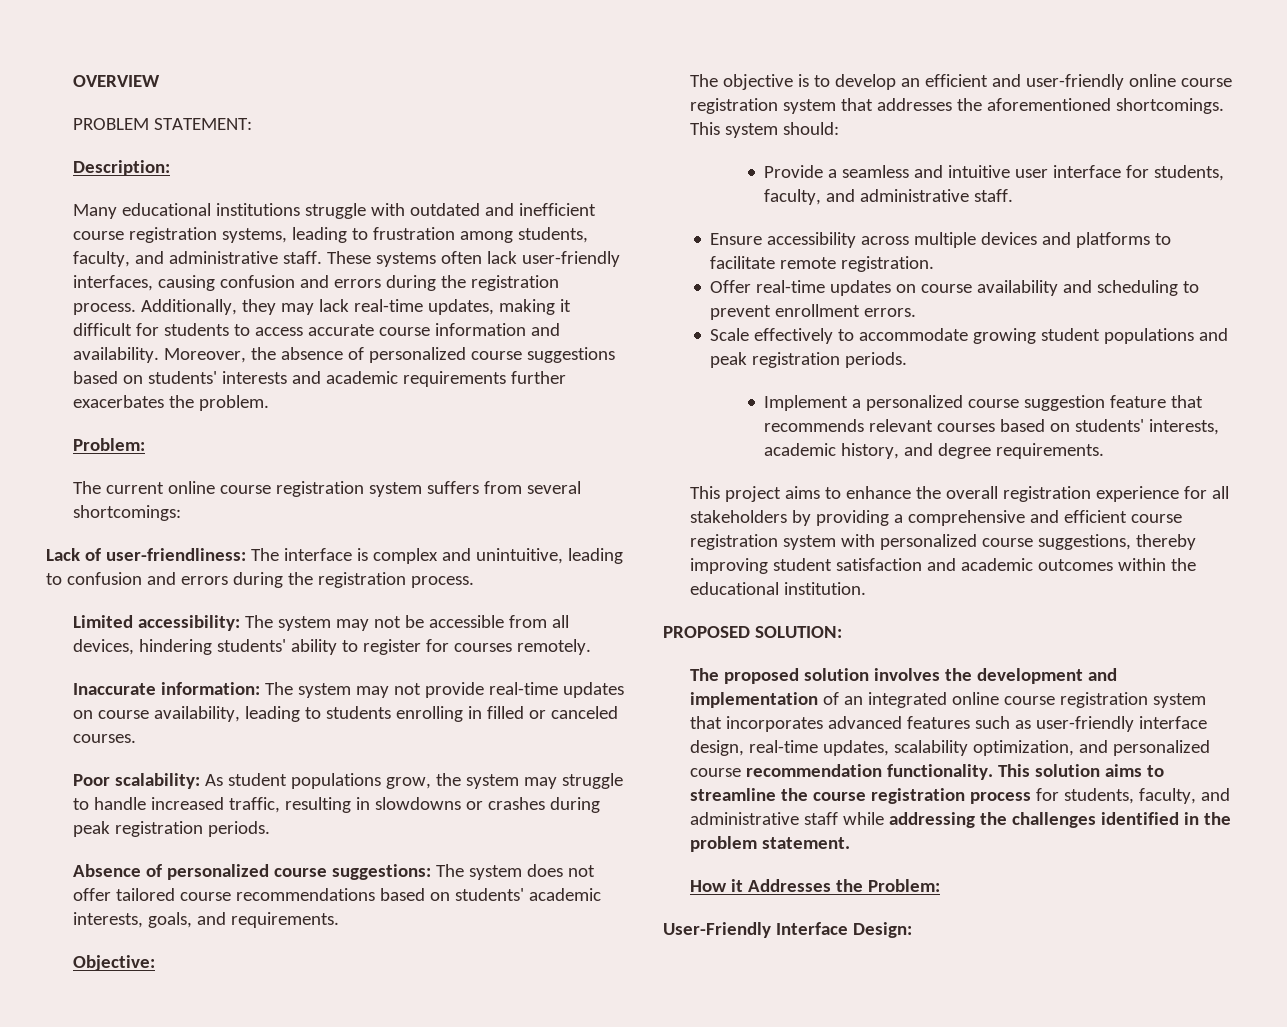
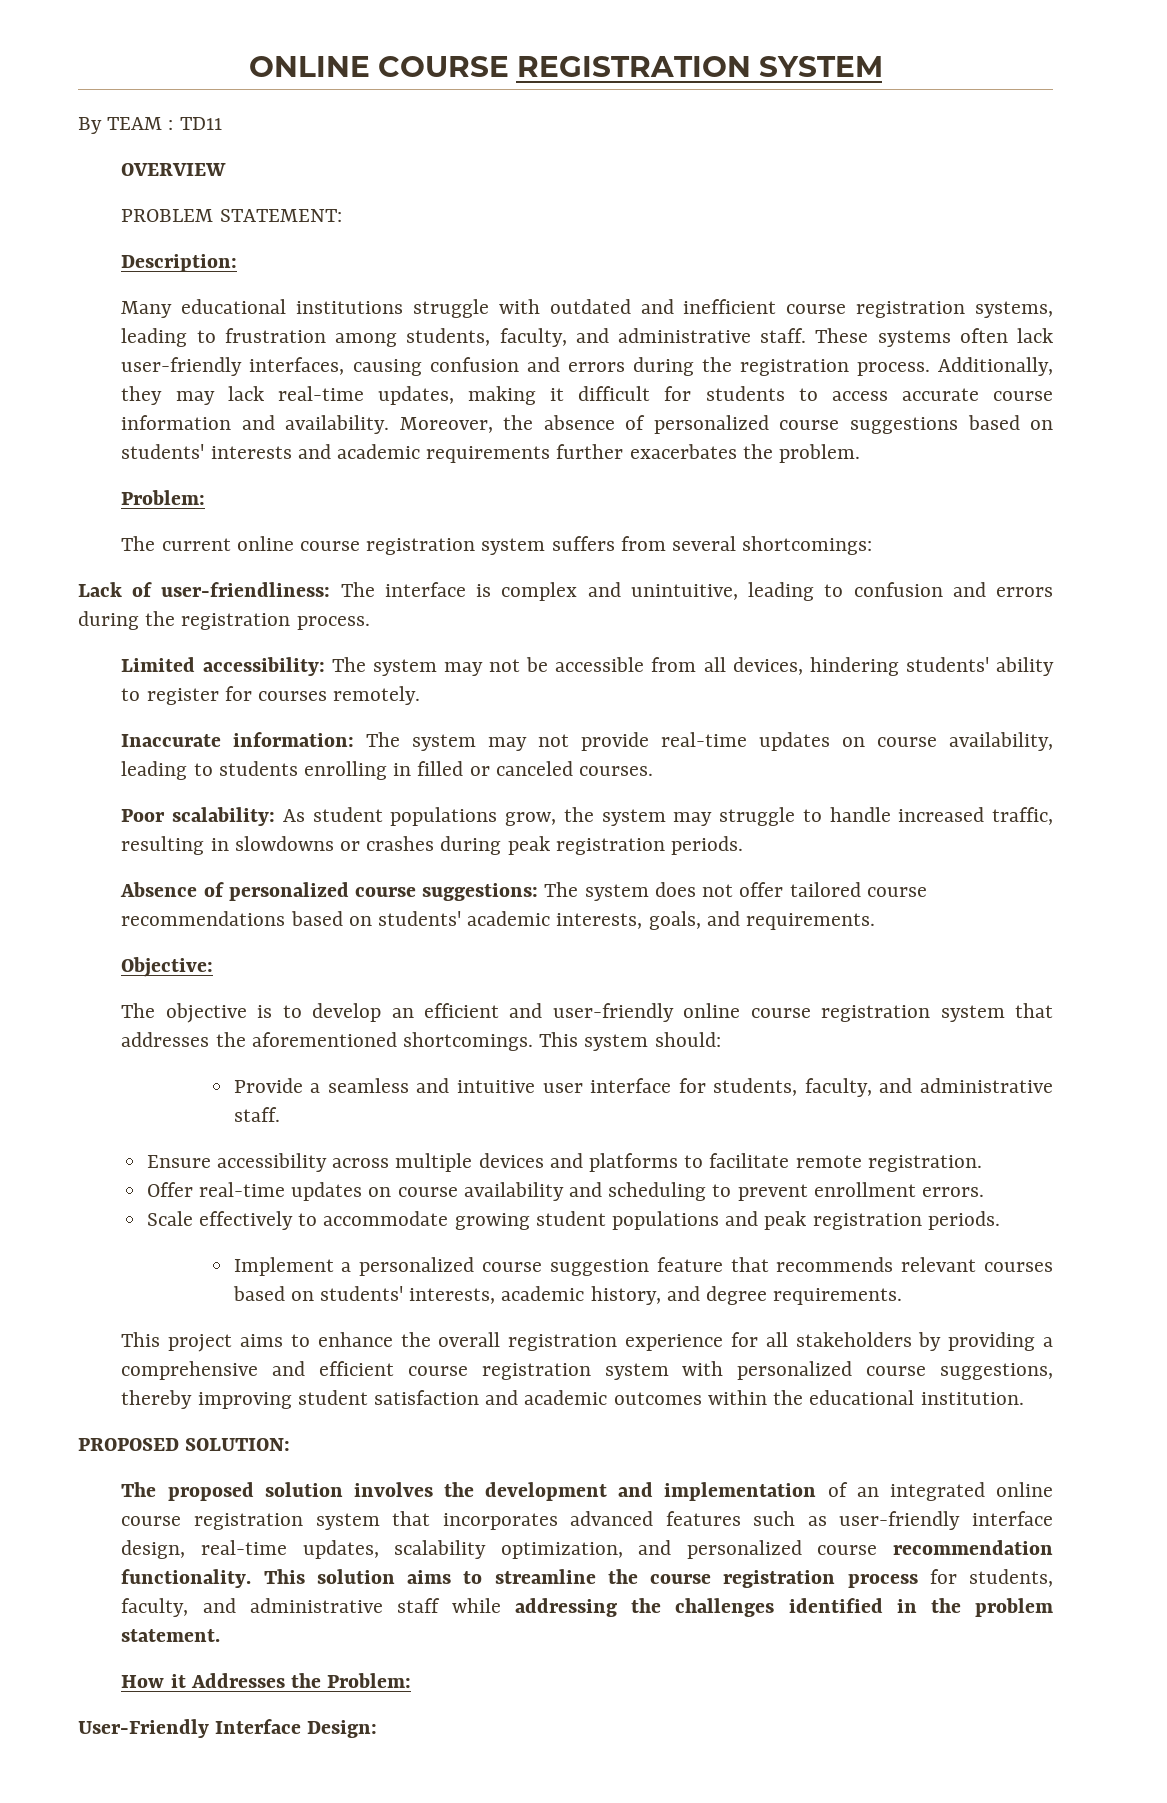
(73, 81) none -> [248,56,883,77] [78,117,222,134] ONLINE COURSE REGISTRATION SYSTEM // By TEAM : TD11 //

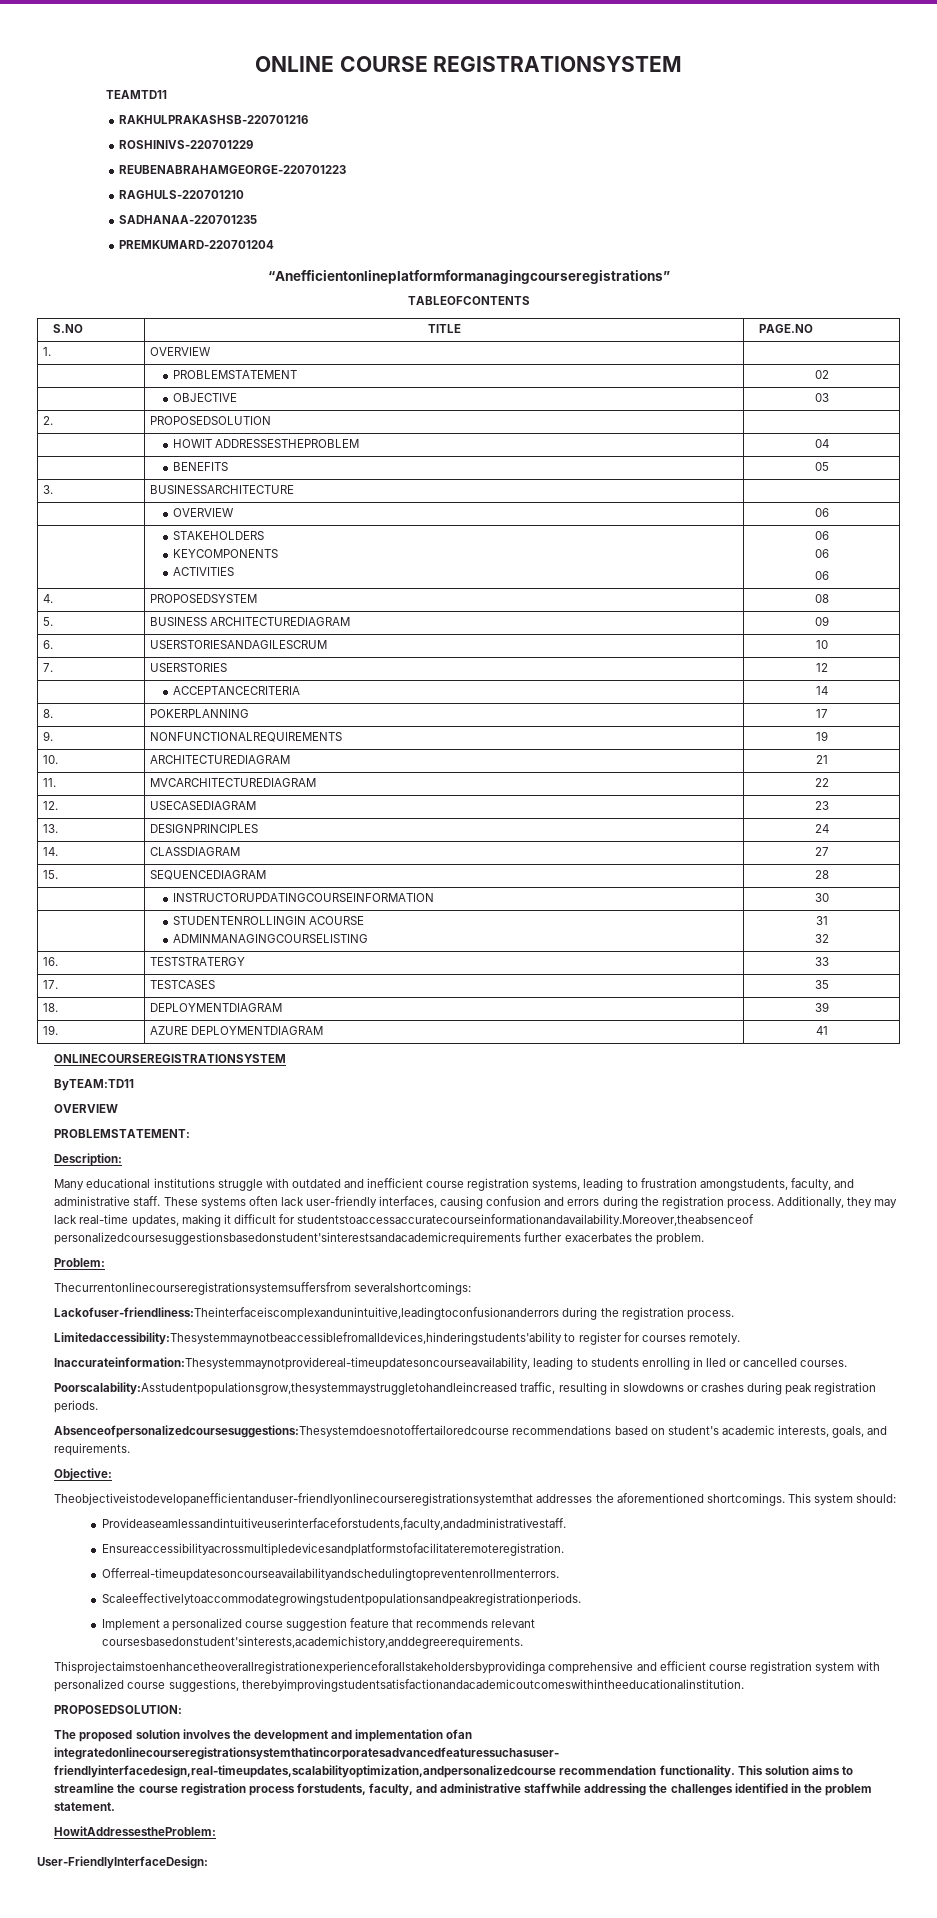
[516,56,883,77] [78,117,222,134] REGISTRATION SYSTEM // By TEAM : TD11 -> [433,56,683,72] [106,90,168,99] [118,115,308,124] [118,140,253,149] [118,165,346,174] [118,190,244,199] [118,215,257,224] [118,240,274,249] [267,270,670,284] [407,296,530,305] [53,324,84,333] [427,324,461,333] [759,324,814,333] [42,347,51,356] [149,347,211,356] [172,370,297,379] [814,370,829,379] [172,393,237,402] [814,393,829,402] [42,416,53,425] [149,416,271,425] [172,439,359,448] [814,439,829,448] [172,462,228,471] [814,462,829,471] [42,485,53,494] [149,485,294,494] [172,508,234,517] [814,508,829,517] [172,531,264,540] [172,549,278,558] [172,567,234,576] [814,531,829,540] [814,549,829,558] [814,571,829,580] [42,594,53,603] [149,594,257,603] [814,594,829,603] [42,617,53,626] [149,617,350,626] [814,616,829,626] [42,640,53,649] [149,640,327,649] [815,640,828,649] [42,663,53,672] [149,663,227,672] [815,663,828,672] [172,686,300,695] [815,686,828,695] [42,709,53,718] [149,709,249,718] [815,709,828,718] [42,731,53,741] [149,732,342,742] [815,731,828,741] [42,755,58,764] [149,755,290,764] [815,755,828,764] [42,778,56,787] [149,778,316,787] [814,778,829,787] [42,801,58,810] [149,801,256,810] [814,801,829,810] [42,824,58,833] [149,824,258,833] [814,824,829,833] [42,847,58,856] [149,847,240,856] [814,847,829,856] [42,870,58,879] [149,870,266,880] [814,870,829,879] [172,893,434,902] [814,893,829,902] [172,916,364,925] [172,934,368,943] [815,916,828,925] [814,934,829,943] [42,957,58,966] [149,957,245,966] [814,957,829,966] [42,980,58,989] [149,980,215,989] [814,980,829,989] [42,1003,58,1012] [149,1003,282,1012] [814,1002,829,1012] [42,1025,58,1035] [149,1026,323,1035] [815,1026,828,1035] [54,1054,287,1063] [54,1079,135,1091] REGISTRATIONSYSTEM // TEAMTD11 // RAKHULPRAKASHSB-220701216 // ROSHINIVS-220701229 // REUBENABRAHAMGEORGE-220701223 // RAGHULS-220701210 // SADHANAA-220701235 // PREMKUMARD-220701204 // “Anefficientonlineplatformformanagingcourseregistrations” // TABLEOFCONTENTS // S.NO | TITLE | PAGE.NO // 1. | OVERVIEW | // | PROBLEMSTATEMENT | 02 // | OBJECTIVE | 03 // 2. | PROPOSEDSOLUTION | // | HOWIT ADDRESSESTHEPROBLEM | 04 // | BENEFITS | 05 // 3. | BUSINESSARCHITECTURE | // | OVERVIEW | 06 // | STAKEHOLDERS // KEYCOMPONENTS // ACTIVITIES | 06 // 06 // 06 // 4. | PROPOSEDSYSTEM | 08 // 5. | BUSINESS ARCHITECTUREDIAGRAM | 09 // 6. | USERSTORIESANDAGILESCRUM | 10 // 7. | USERSTORIES | 12 // | ACCEPTANCECRITERIA | 14 // 8. | POKERPLANNING | 17 // 9. | NONFUNCTIONALREQUIREMENTS | 19 // 10. | ARCHITECTUREDIAGRAM | 21 // 11. | MVCARCHITECTUREDIAGRAM | 22 // 12. | USECASEDIAGRAM | 23 // 13. | DESIGNPRINCIPLES | 24 // 14. | CLASSDIAGRAM | 27 // 15. | SEQUENCEDIAGRAM | 28 // | INSTRUCTORUPDATINGCOURSEINFORMATION | 30 // | STUDENTENROLLINGIN ACOURSE // ADMINMANAGINGCOURSELISTING | 31 // 32 // 16. | TESTSTRATERGY | 33 // 17. | TESTCASES | 35 // 18. | DEPLOYMENTDIAGRAM | 39 // 19. | AZURE DEPLOYMENTDIAGRAM | 41 // ONLINECOURSEREGISTRATIONSYSTEM // ByTEAM:TD11
[121,209,342,222] PROBLEM STATEMENT: -> [54,1129,191,1138] PROBLEMSTATEMENT:
[335,328,491,347] among students, -> [699,1179,788,1191] amongstudents,
[705,386,1053,401] [121,415,1054,434] [121,444,551,463] students to access accurate course information and availability. Moreover, the absence of personalized course suggestions based on students' interests and academic requirements -> [297,1214,755,1226] [54,1232,522,1245] studentstoaccessaccuratecourseinformationandavailability.Moreover,theabsenceof personalizedcoursesuggestionsbasedonstudent'sinterestsandacademicrequirements
[121,536,873,555] [78,582,1054,601] [78,611,370,630] [121,657,1054,676] The current online course registration system suffers from several shortcomings: // Lack of user-friendliness: The interface is complex and unintuitive, leading to confusion and errors during the registration process. // Limited accessibility: The system may not be accessible from all devices, hindering students' ability -> [54,1282,472,1295] [54,1307,734,1320] [54,1332,563,1345] Thecurrentonlinecourseregistrationsystemsuffersfrom severalshortcomings: // Lackofuser-friendliness:Theinterfaceiscomplexandunintuitive,leadingtoconfusionanderrors during the registration process. // Limitedaccessibility:Thesystemmaynotbeaccessiblefromalldevices,hinderingstudents'ability
[121,732,1053,751] Inaccurate information: The system may not provide real-time updates on course availability, -> [54,1357,531,1370] Inaccurateinformation:Thesystemmaynotprovidereal-timeupdatesoncourseavailability,
[417,761,654,776] [121,807,985,826] filled or canceled courses. // Poor scalability: As student populations grow, the system may struggle to handle increased -> [705,1358,848,1367] [54,1382,518,1395] lled or cancelled courses. // Poorscalability:Asstudentpopulationsgrow,thesystemmaystruggletohandleincreased
[120,882,927,901] Absence of personalized course suggestions: The system does not offer tailored course -> [54,1425,510,1438] Absenceofpersonalizedcoursesuggestions:Thesystemdoesnotoffertailoredcourse
[378,911,462,926] students' -> [667,1426,719,1435] student's
[121,1003,1053,1023] The objective is to develop an efficient and user-friendly online course registration system that -> [54,1493,534,1506] Theobjectiveistodevelopanefficientanduser-friendlyonlinecourseregistrationsystemthat
[233,1078,1053,1097] [233,1107,280,1122] [146,1153,982,1172] [146,1182,985,1201] [146,1211,1000,1230] Provide a seamless and intuitive user interface for students, faculty, and administrative staff. // Ensure accessibility across multiple devices and platforms to facilitate remote registration. // Offer real-time updates on course availability and scheduling to prevent enrollment errors. // Scale effectively to accommodate growing student populations and peak registration periods. -> [101,1518,566,1530] [101,1543,564,1556] [101,1568,559,1581] [101,1593,581,1606] Provideaseamlessandintuitiveuserinterfaceforstudents,faculty,andadministrativestaff. // Ensureaccessibilityacrossmultipledevicesandplatformstofacilitateremoteregistration. // Offerreal-timeupdatesoncourseavailabilityandschedulingtopreventenrollmenterrors. // Scaleeffectivelytoaccommodategrowingstudentpopulationsandpeakregistrationperiods.
[984,1262,1053,1272] [232,1286,903,1305] [121,1332,1053,1352] courses based on students' interests, academic history, and degree requirements. // This project aims to enhance the overall registration experience for all stakeholders by providing a -> [101,1636,523,1649] [54,1661,546,1674] coursesbasedonstudent'sinterests,academichistory,anddegreerequirements. // Thisprojectaimstoenhancetheoverallregistrationexperienceforallstakeholdersbyprovidinga
[121,1390,1024,1409] [78,1438,291,1451] thereby improving student satisfaction and academic outcomes within the educational institution. // PROPOSED SOLUTION: -> [241,1679,744,1692] [54,1705,183,1714] therebyimprovingstudentsatisfactionandacademicoutcomeswithintheeducationalinstitution. // PROPOSEDSOLUTION:
[827,1482,1053,1501] [121,1511,1053,1530] [121,1540,878,1559] of an integrated online course registration system that incorporates advanced features such as user-friendly interface design, real-time updates, scalability optimization, and personalized course -> [446,1729,473,1739] [54,1747,560,1760] [54,1765,557,1778] ofan integratedonlinecourseregistrationsystemthatincorporatesadvancedfeaturessuchasuser- friendlyinterfacedesign,real-timeupdates,scalabilityoptimization,andpersonalizedcourse
[929,1569,1053,1587] [121,1598,501,1617] for students, faculty, and administrative staff while -> [296,1783,582,1796] forstudents, faculty, and administrative staffwhile
[121,1673,412,1688] [78,1719,378,1738] How it Addresses the Problem: // User-Friendly Interface Design: -> [54,1826,217,1836] [37,1856,208,1869] HowitAddressestheProblem: // User-FriendlyInterfaceDesign:

